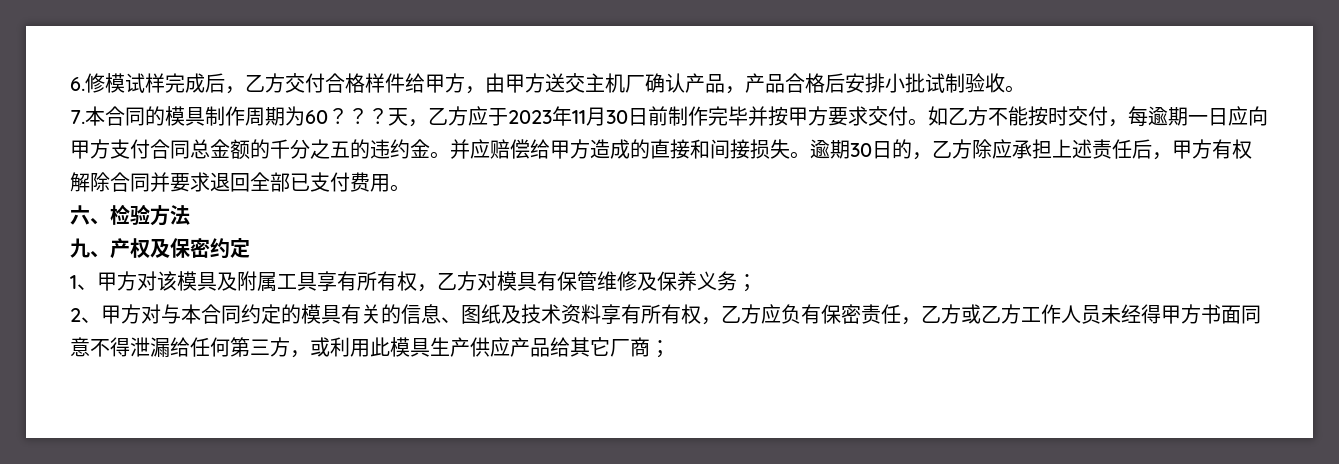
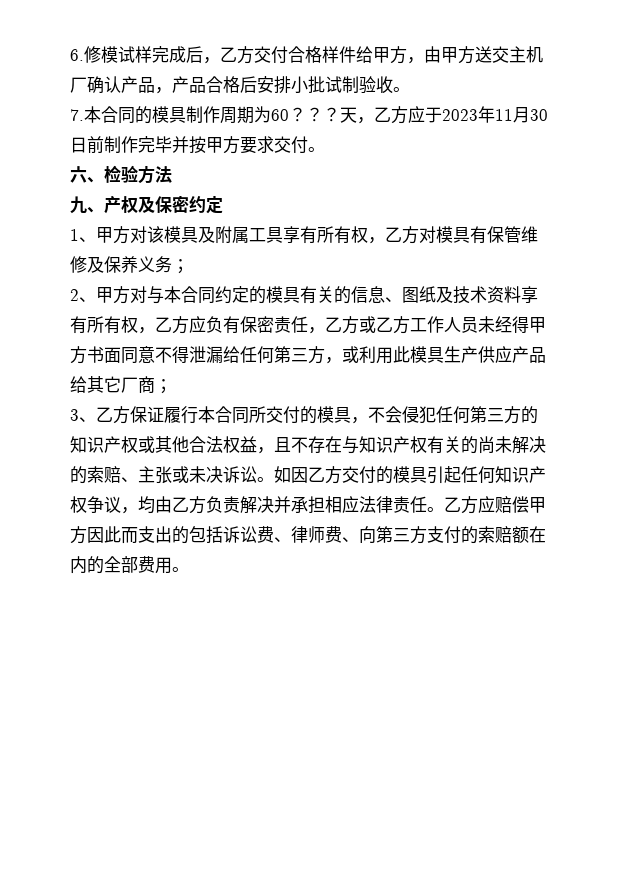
[928,106,1268,127] [70,139,1252,160] [70,172,410,192] 如乙方不能按时交付，每逾期一日应向甲方支付合同总金额的千分之五的违约金。并应赔偿给甲方造成的直接和间接损失。逾期30日的，乙方除应承担上述责任后，甲方有权解除合同并要求退回全部已支付费用。 -> (325, 149) none
(670, 349) none -> [70,406,538,424] [70,436,546,454] [70,466,546,484] [70,496,546,514] [70,526,546,544] [70,556,189,574] // 3、乙方保证履行本合同所交付的模具，不会侵犯任何第三方的知识产权或其他合法权益，且不存在与知识产权有关的尚未解决的索赔、主张或未决诉讼。如因乙方交付的模具引起任何知识产权争议，均由乙方负责解决并承担相应法律责任。乙方应赔偿甲方因此而支出的包括诉讼费、律师费、向第三方支付的索赔额在内的全部费用。

